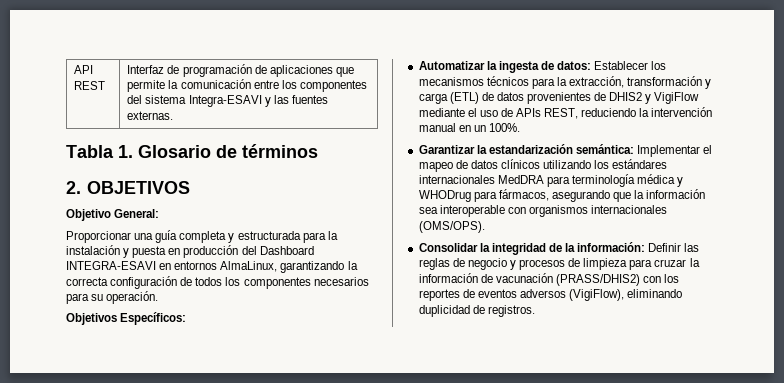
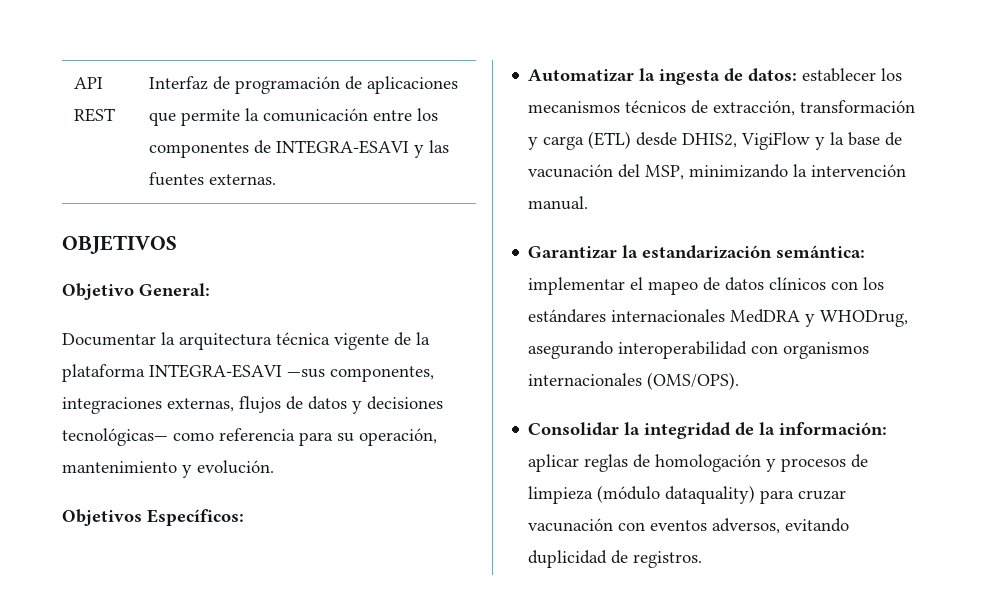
[127,95,262,107] del sistema Integra-ESAVI -> [253,140,409,154] de INTEGRA-ESAVI
[66,144,318,158] [66,181,190,194] [66,209,160,221] [66,230,338,243] [66,245,314,258] [66,261,358,273] [66,276,369,289] [66,291,159,304] Tabla 1. Glosario de términos // 2. OBJETIVOS // Objetivo General: // Proporcionar una guía completa y estructurada para la instalación y puesta en producción del Dashboard INTEGRA-ESAVI en entornos AlmaLinux, garantizando la correcta configuración de todos los componentes necesarios para su operación. -> [62,235,177,254] [62,283,210,300] [62,332,430,350] [62,364,434,382] [62,396,443,414] [62,428,437,446] [62,460,274,478] OBJETIVOS // Objetivo General: // Documentar la arquitectura técnica vigente de la plataforma INTEGRA-ESAVI —sus componentes, integraciones externas, flujos de datos y decisiones tecnológicas— como referencia para su operación, mantenimiento y evolución.
[594,61,649,70] Establecer -> [802,68,877,82] establecer
[531,77,567,89] para la -> [691,100,709,114] de
[481,92,700,104] [418,107,713,119] [418,123,520,132] de datos provenientes de DHIS2 y VigiFlow mediante el uso de APIs REST, reduciendo la intervención manual en un 100%. -> [636,132,903,150] [528,164,907,180] [528,196,589,210] desde DHIS2, VigiFlow y la base de vacunación del MSP, minimizando la intervención manual.
[637,145,701,157] Implementar -> [528,277,626,295] implementar
[543,160,592,169] utilizando -> [831,281,859,290] con
[546,174,684,187] [418,189,706,202] [418,205,505,217] para terminología médica y WHODrug para fármacos, asegurando que la información sea interoperable -> [805,310,909,327] [528,341,748,359] y WHODrug, asegurando interoperabilidad
[648,243,700,252] Definir las -> [528,454,580,472] aplicar
[467,258,507,270] negocio -> [655,454,762,472] homologación
[629,258,700,270] [418,273,680,286] [418,289,683,301] para cruzar la información de vacunación (PRASS/DHIS2) con los reportes de eventos adversos (VigiFlow), eliminando -> [597,485,847,504] [528,518,850,534] (módulo dataquality) para cruzar vacunación con eventos adversos, evitando

